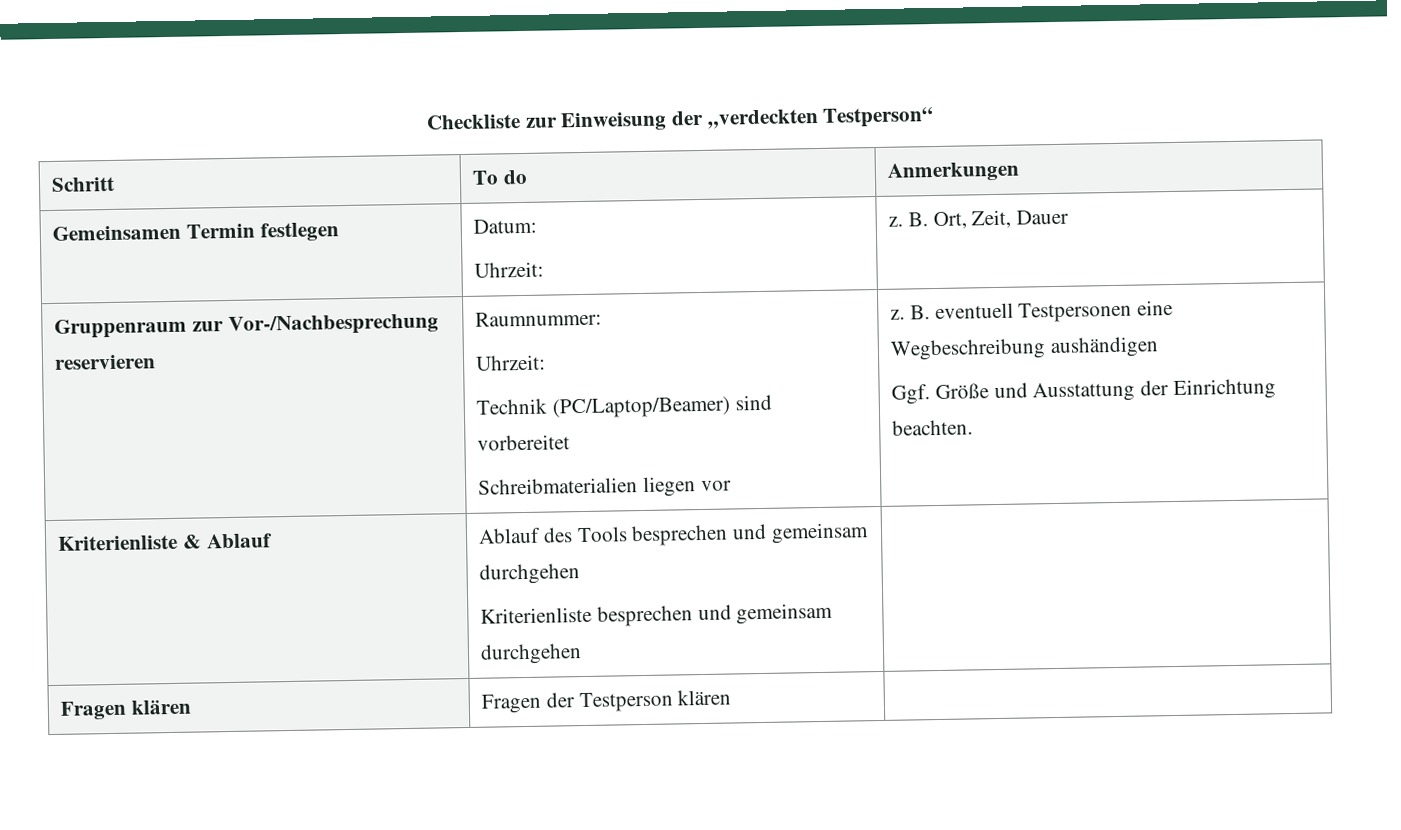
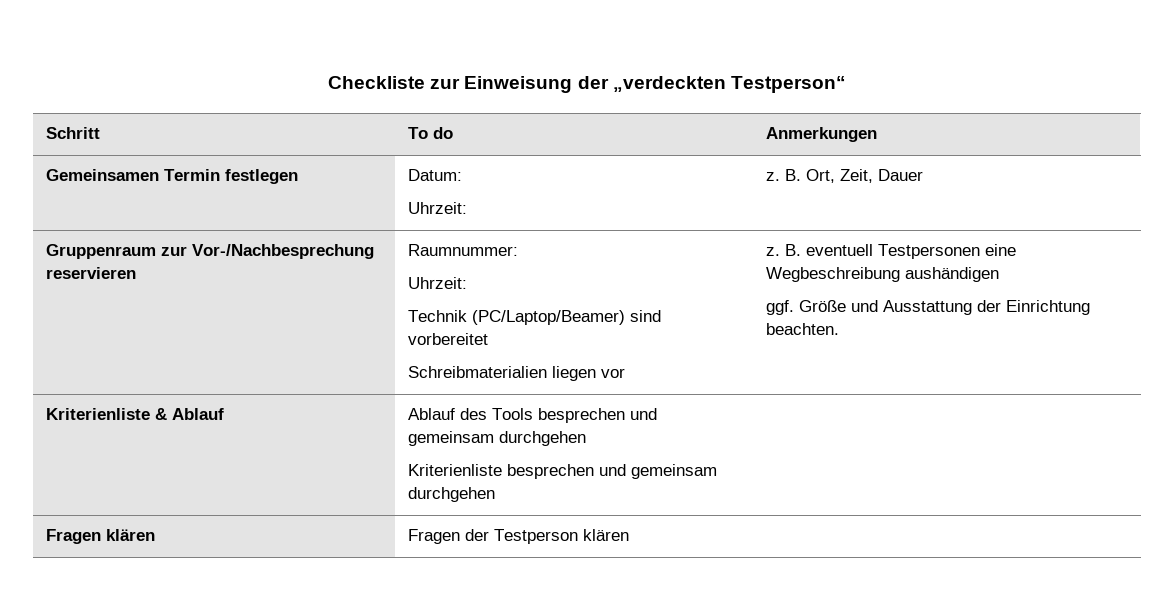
[891,384,931,405] Ggf. -> [766,300,795,315] ggf.

